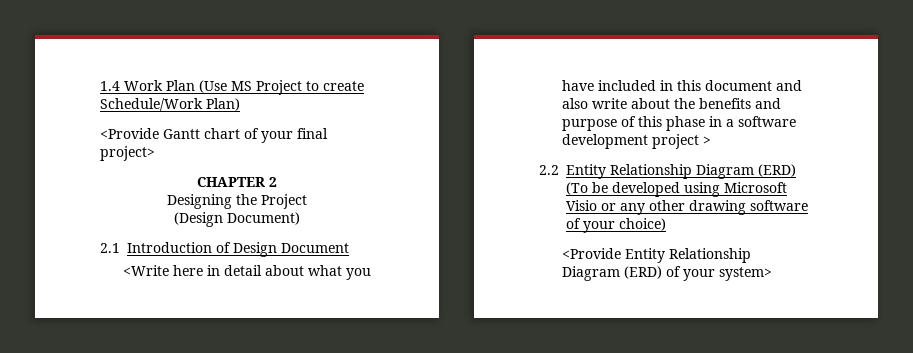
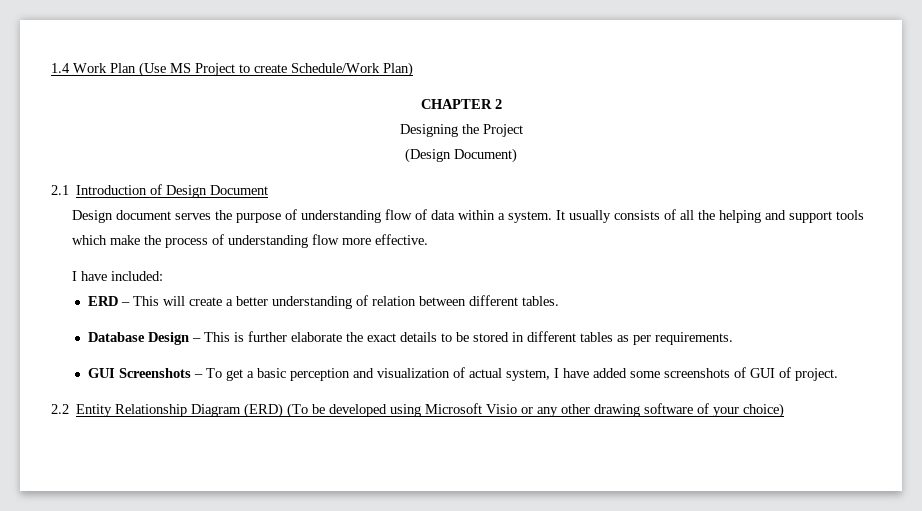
[100,128,328,143] [100,146,155,161] // <Provide Gantt chart of your final project> -> (413, 69) none
[123,265,372,280] [562,80,803,91] [562,98,782,109] [562,116,797,131] [562,134,712,149] <Write here in detail about what you have included in this document and also write about the benefits and purpose of this phase in a software development project > -> [72,209,865,223] [72,234,429,248] [72,271,164,281] [88,295,560,309] [88,331,734,345] [88,367,839,381] Design document serves the purpose of understanding flow of data within a system. It usually consists of all the helping and support tools which make the process of understanding flow more effective. // I have included: // ERD – This will create a better understanding of relation between different tables. // Database Design – This is further elaborate the exact details to be stored in different tables as per requirements. // GUI Screenshots – To get a basic perception and visualization of actual system, I have added some screenshots of GUI of project.
[562,248,752,263] [562,266,773,281] // <Provide Entity Relationship Diagram (ERD) of your system> -> (785, 410) none

